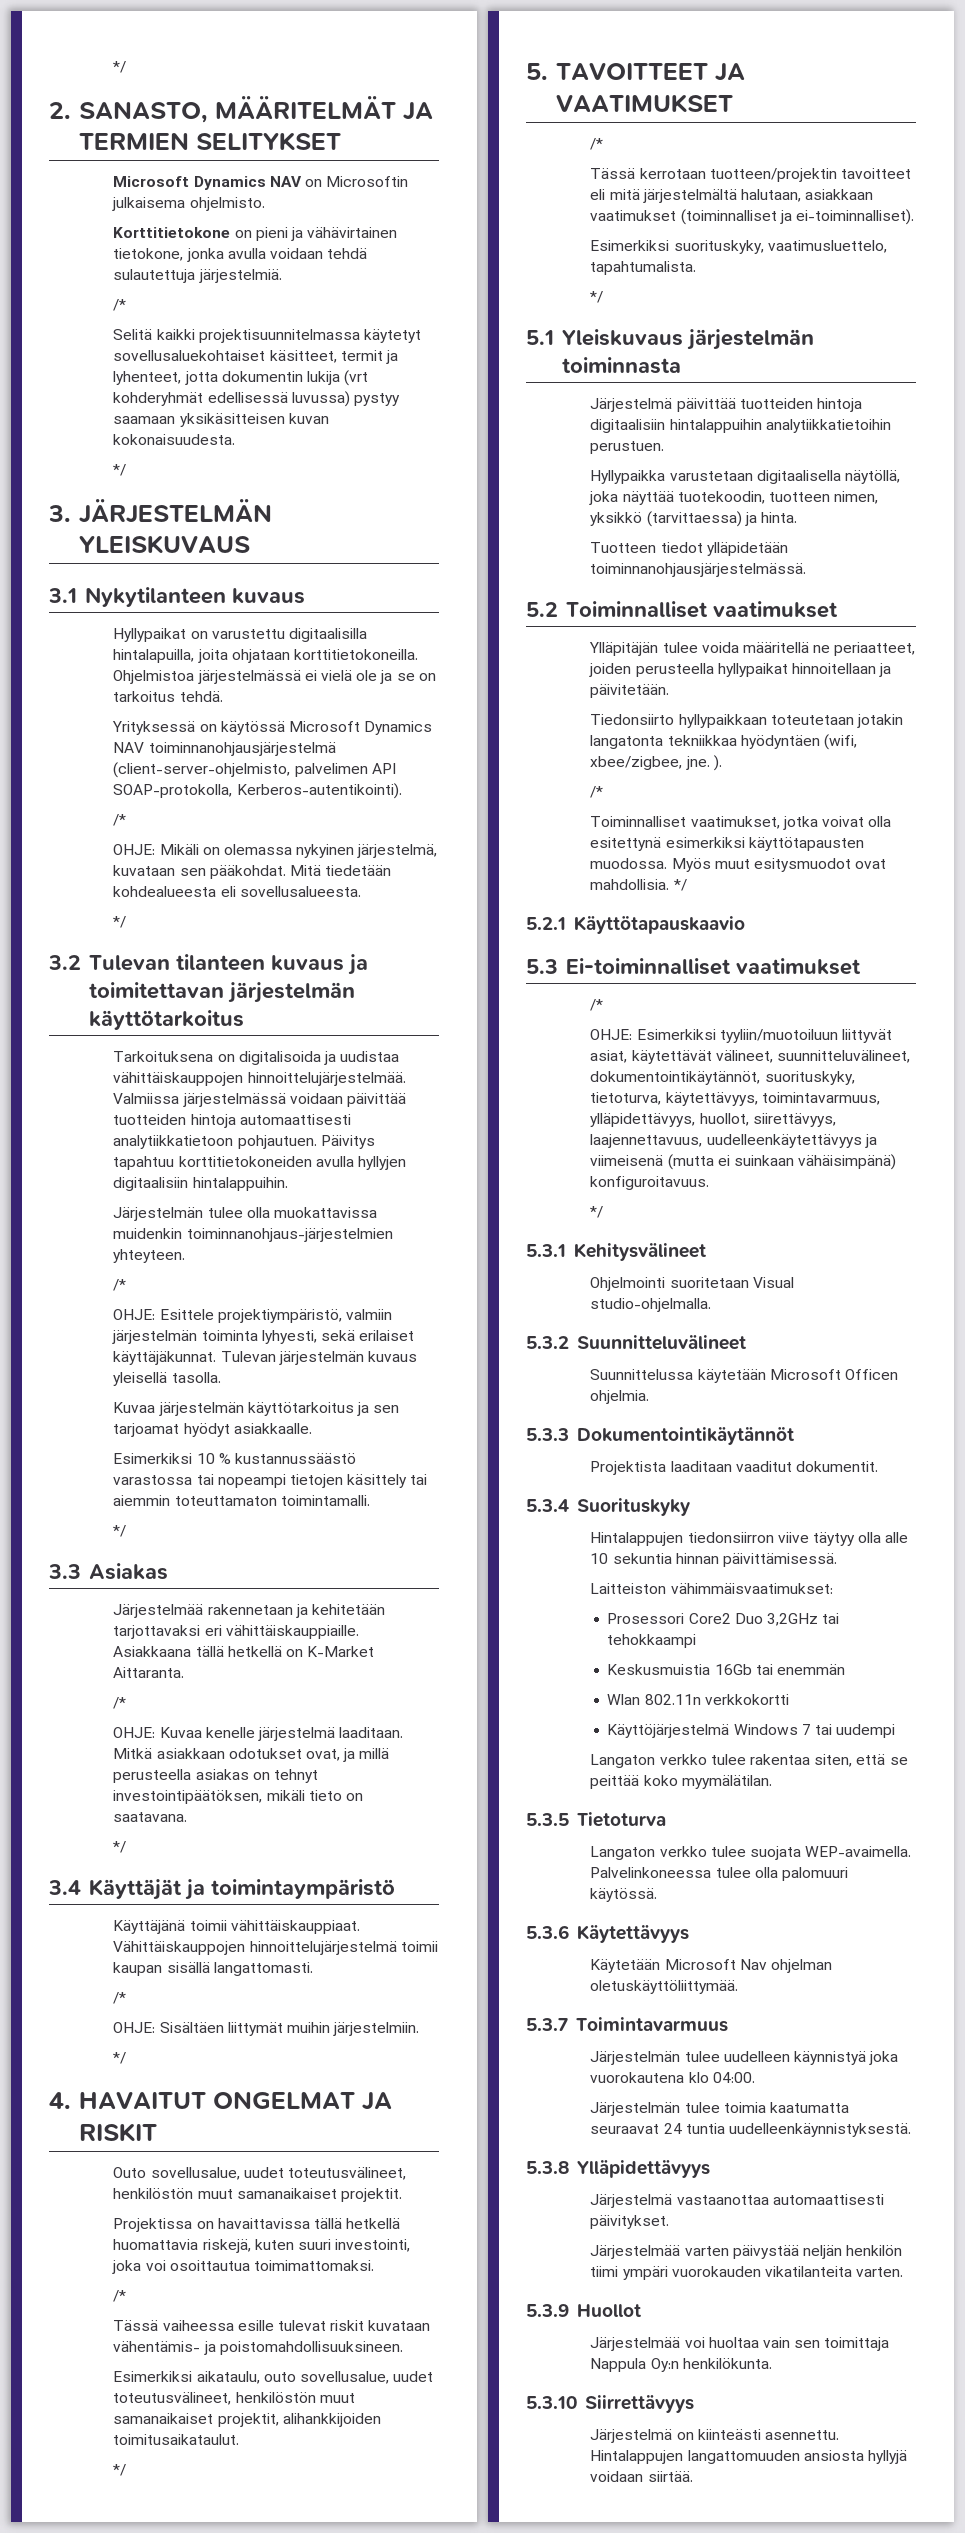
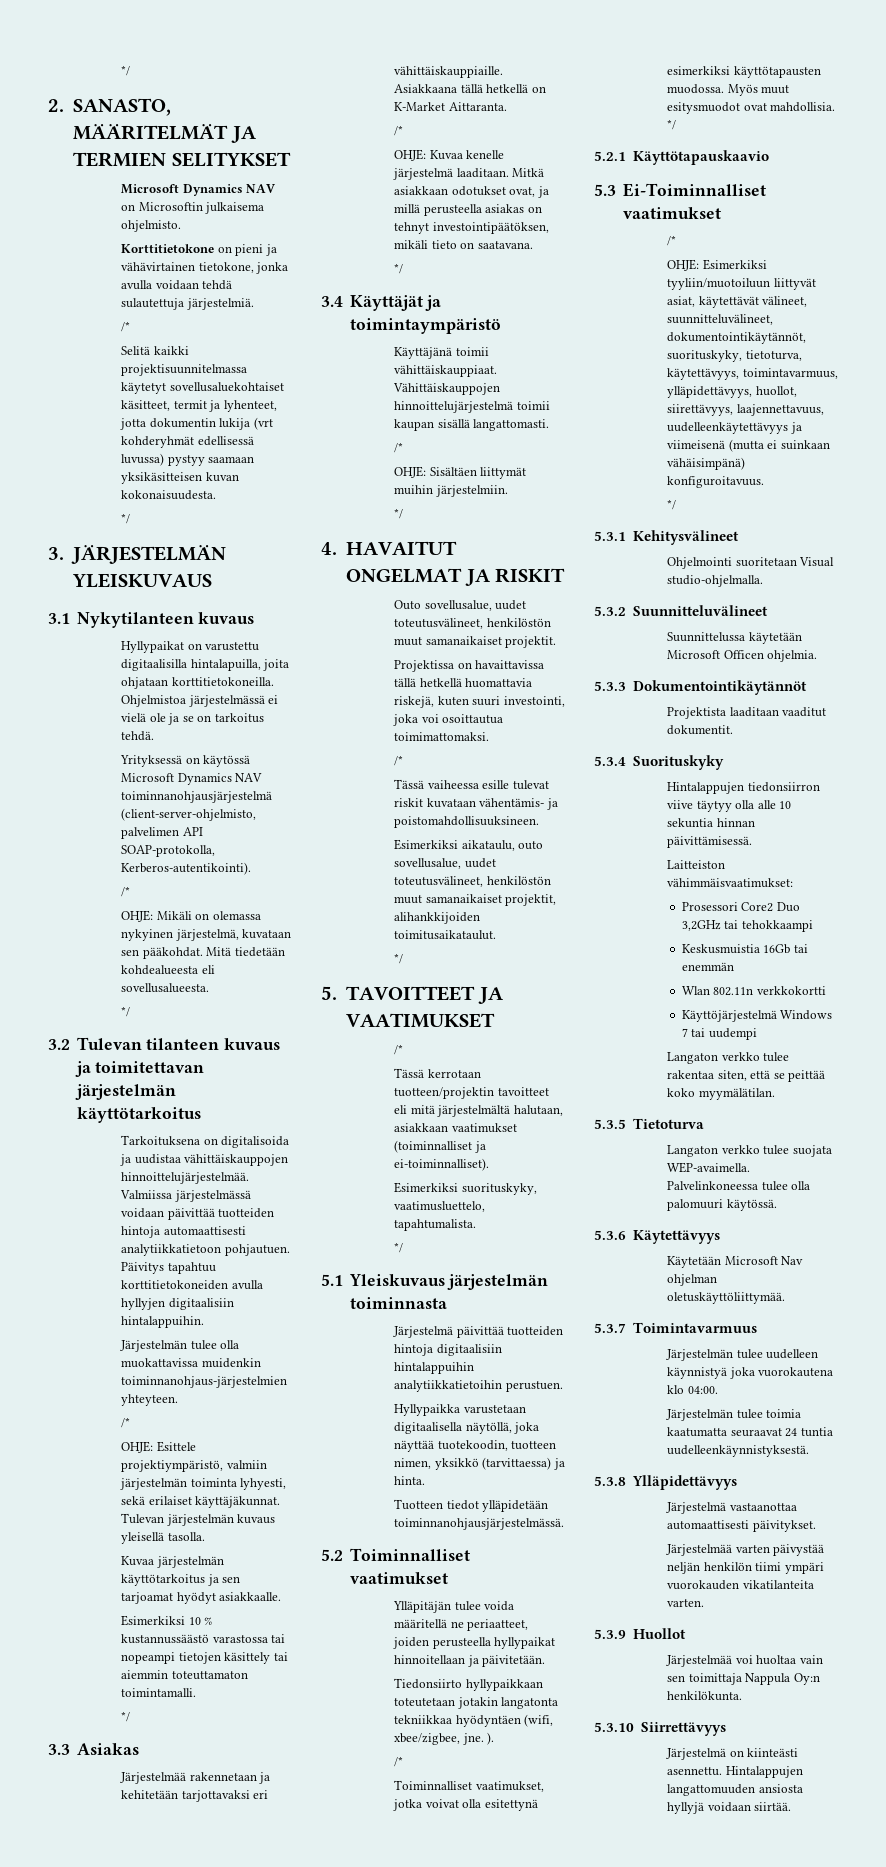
[565,958,731,975] Ei-toiminnalliset -> [622,183,766,197] Ei-Toiminnalliset

